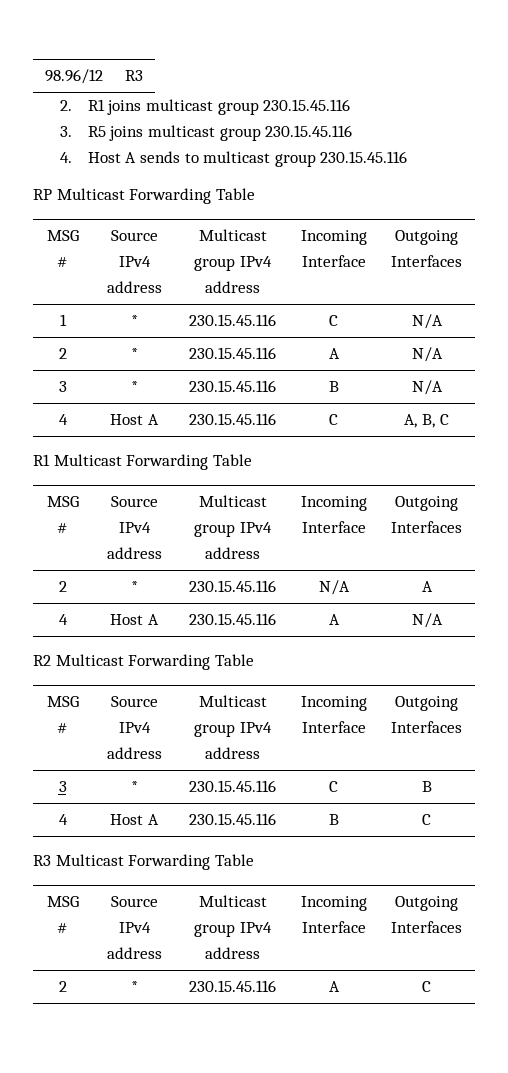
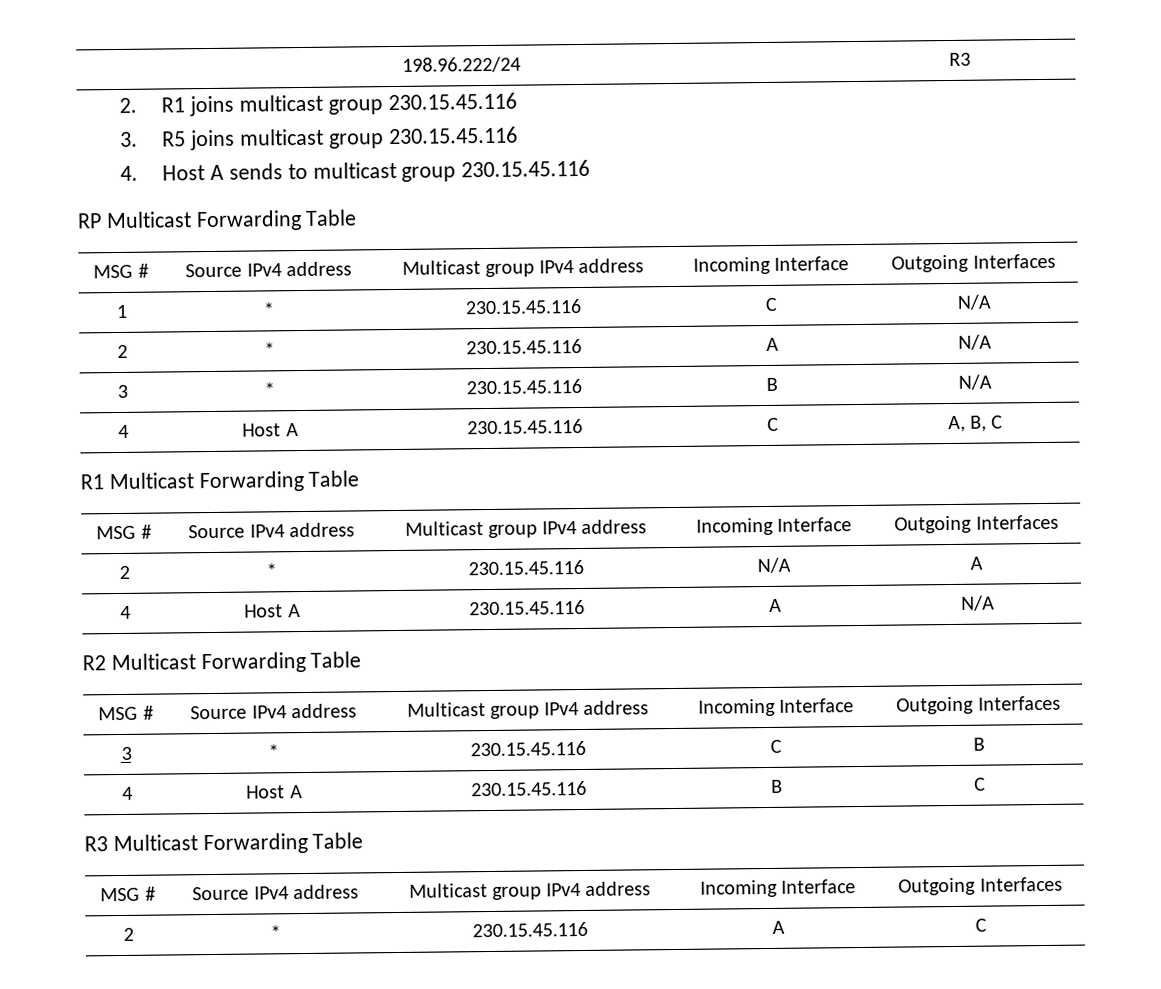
[44,69,103,84] 98.96/12 -> [401,56,521,73] 198.96.222/24

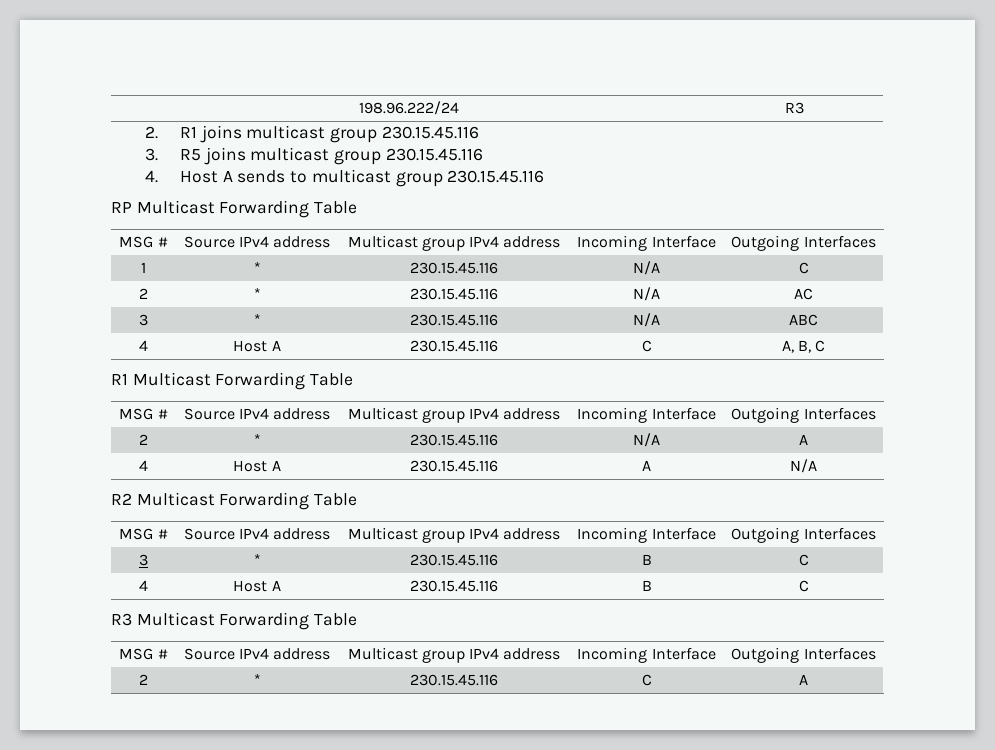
[765,297,778,311] [956,294,992,310] [116,344,128,359] [264,342,275,357] [466,338,582,355] [765,337,779,351] [957,334,992,350] [116,384,128,399] [264,382,275,397] [466,378,582,395] [766,377,778,391] [957,374,992,390] | C | N/A // 2 | * | 230.15.45.116 | A | N/A // 3 | * | 230.15.45.116 | B | N/A -> [633,261,660,275] [798,262,809,274] [139,288,148,299] [253,288,261,299] [410,288,498,300] [633,287,660,301] [794,288,813,300] [139,314,148,326] [253,314,261,325] [410,314,498,326] [633,313,660,327] [789,314,818,326] | N/A | C // 2 | * | 230.15.45.116 | N/A | AC // 3 | * | 230.15.45.116 | N/A | ABC
[770,739,782,753] [972,737,985,751] | C | B -> [641,554,652,565] [798,554,809,566] | B | C
[771,920,785,934] [974,918,987,932] | A | C -> [641,674,652,686] [799,674,808,685] | C | A

